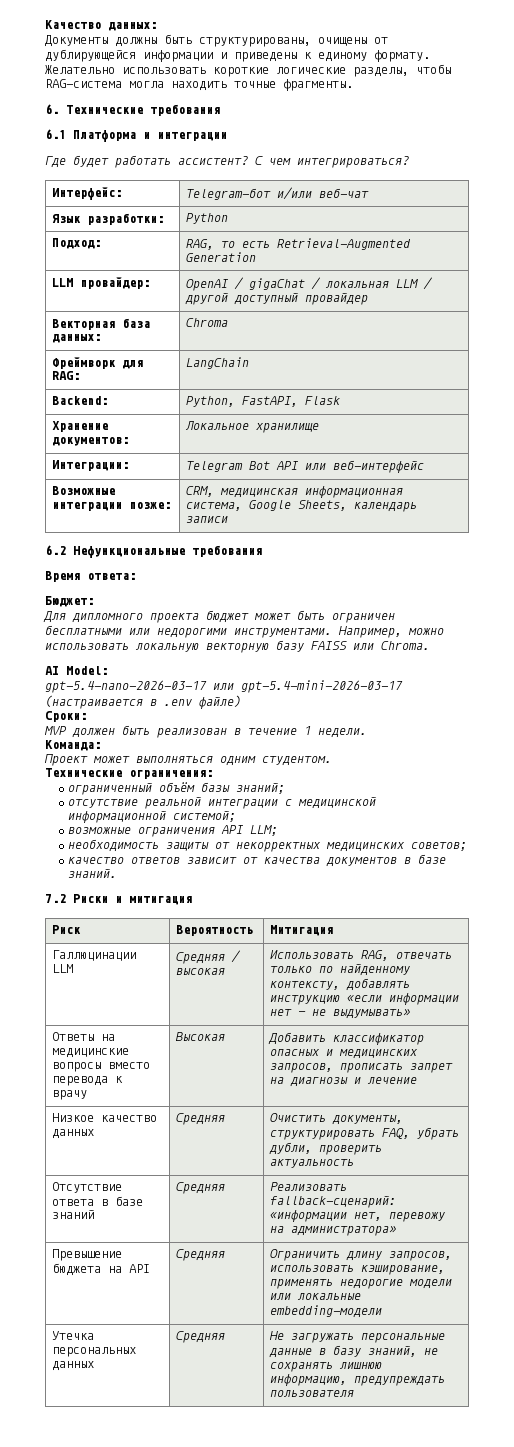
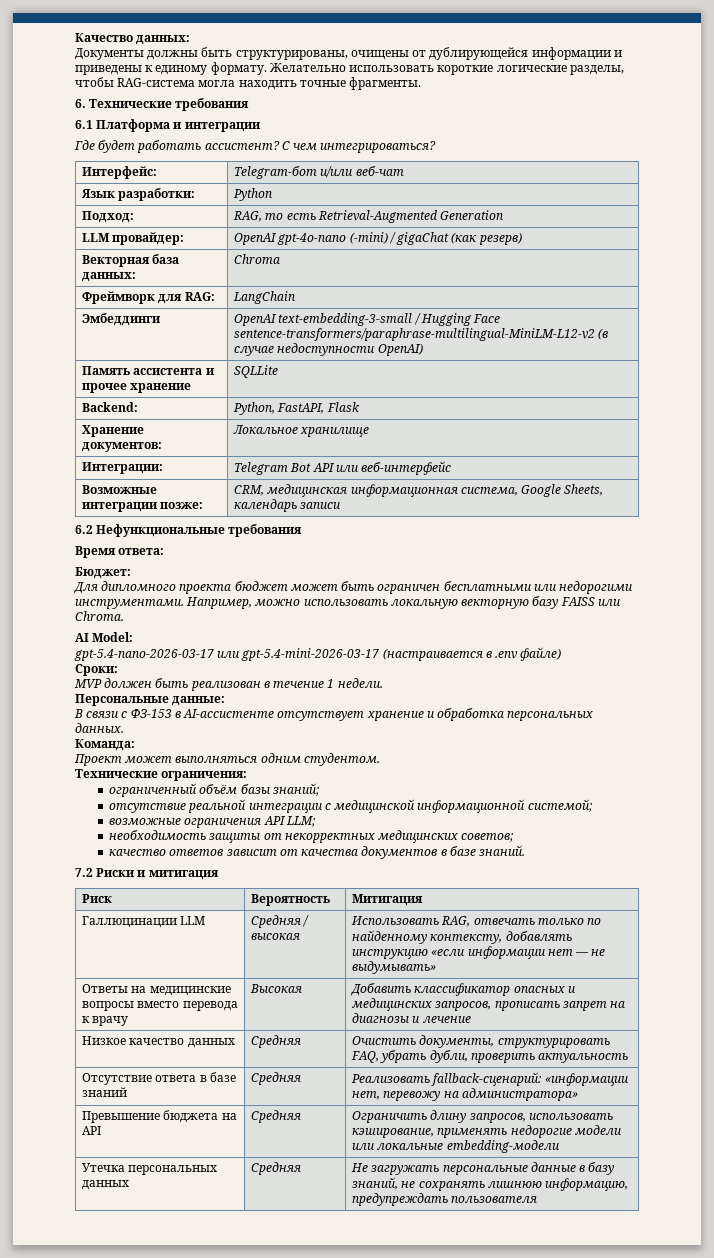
[233,277,433,290] [184,293,368,305] / gigaChat / локальная LLM / другой доступный провайдер -> [277,232,522,245] gpt-4o-nano (-mini) / gigaChat (как резерв)
(249, 363) none -> [82,313,162,326] [234,313,501,326] [234,328,609,341] [234,343,423,356] [82,366,215,375] [82,383,192,393] [234,365,279,378] // Эмбеддинги | OpenAI text-embedding-3-small / Hugging Face sentence-transformers/paraphrase-multilingual-MiniLM-L12-v2 (в случае недоступности OpenAI) // Память ассистента и прочее хранение | SQLLite
(367, 733) none -> [75,694,226,706] [74,708,594,721] [75,723,124,733] // Персональные данные: // В связи с ФЗ-153 в AI-ассистенте отсутствует хранение и обработка персональных данных.

